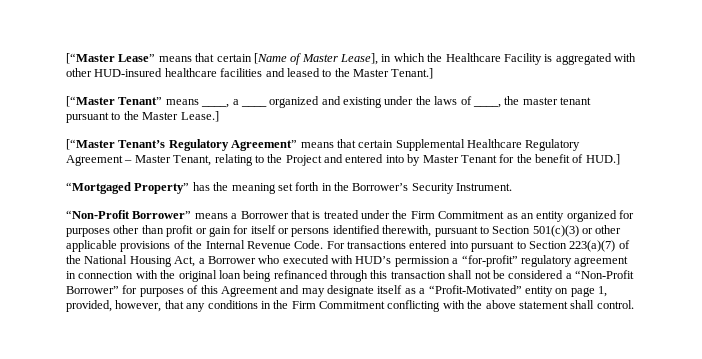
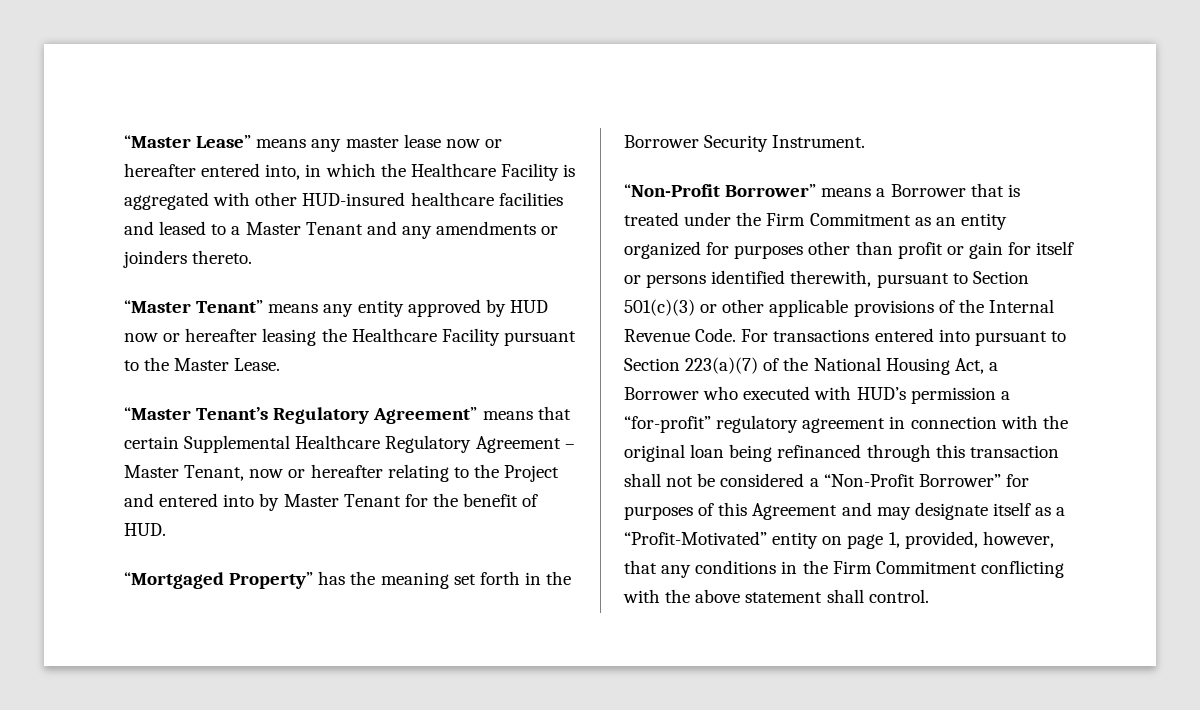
[66,53,115,64] [“Master -> [124,135,191,148] “Master
[195,53,378,65] that certain [Name of Master Lease], -> [311,134,502,152] [124,163,301,180] any master lease now or hereafter entered into,
[334,68,434,79] [66,96,239,108] [240,96,591,108] the Master Tenant.] // [“Master Tenant” means ____, a ____ organized and existing under the laws of ____, the master tenant -> [231,221,559,239] [123,250,253,268] [124,299,548,317] [124,328,500,346] a Master Tenant and any amendments or joinders thereto. // “Master Tenant” means any entity approved by HUD now or hereafter leasing the Healthcare Facility
[180,111,219,122] [66,139,115,150] Lease.] // [“Master -> [234,358,281,371] [124,407,191,420] Lease. // “Master
(212, 160) none -> [249,464,383,478] now or hereafter
[585,154,620,165] HUD.] -> [124,523,166,536] HUD.
[352,183,409,191] Borrower’s -> [624,135,699,148] Borrower

